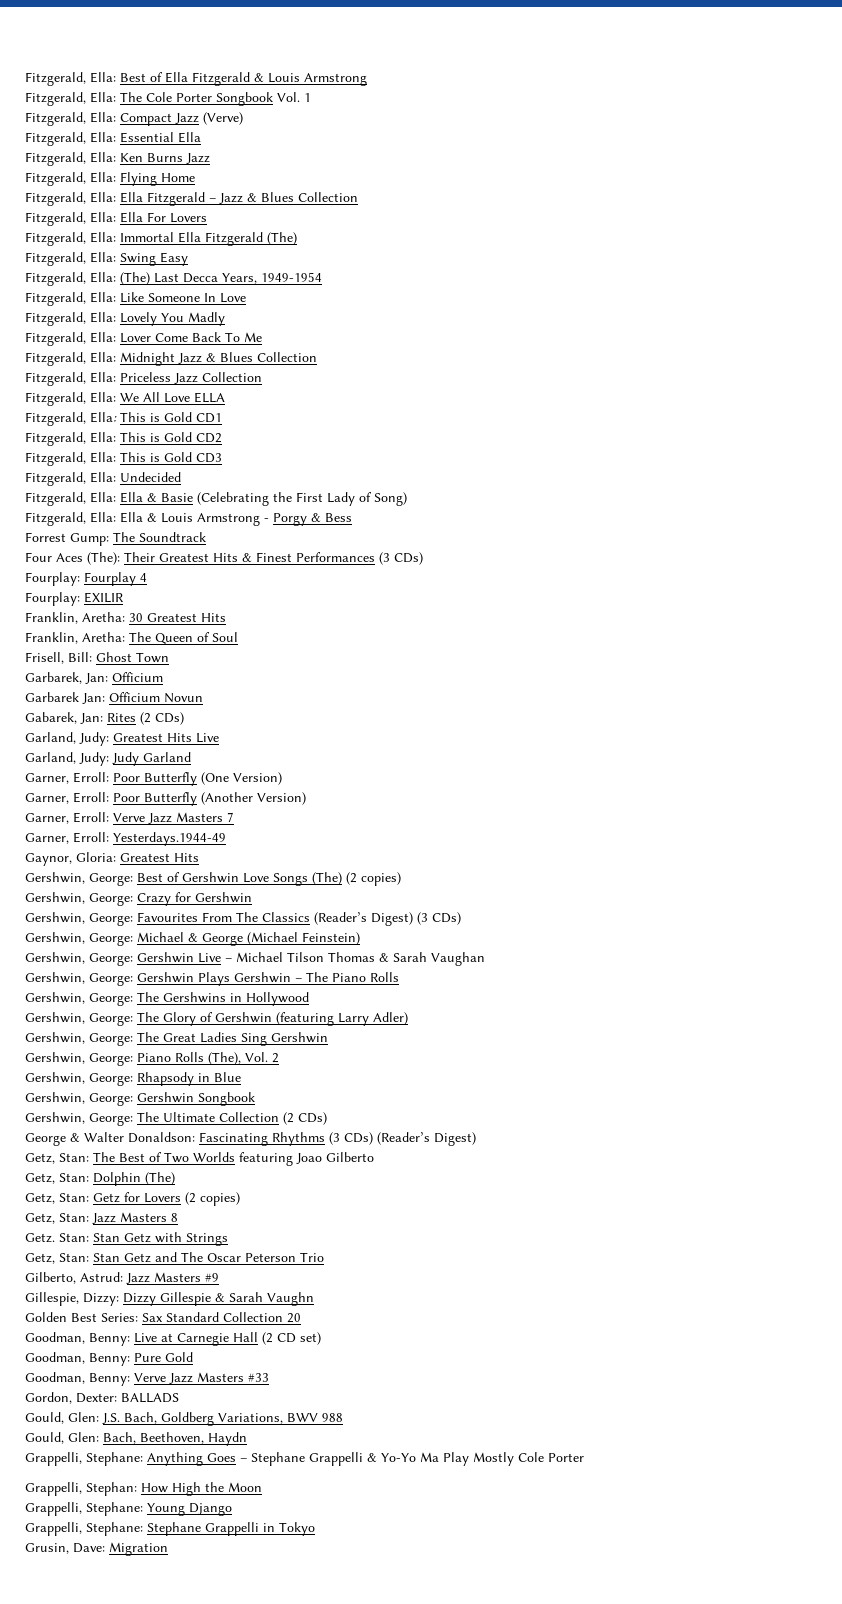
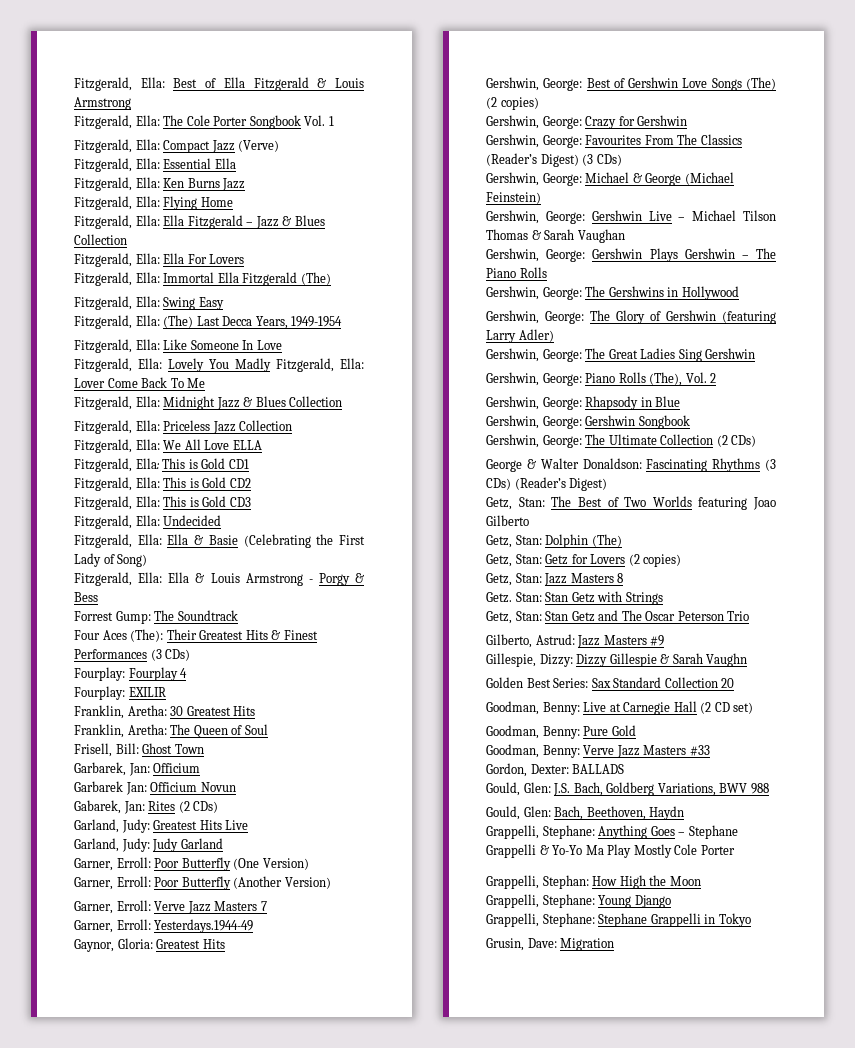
(225, 319) // -> (271, 365) none

